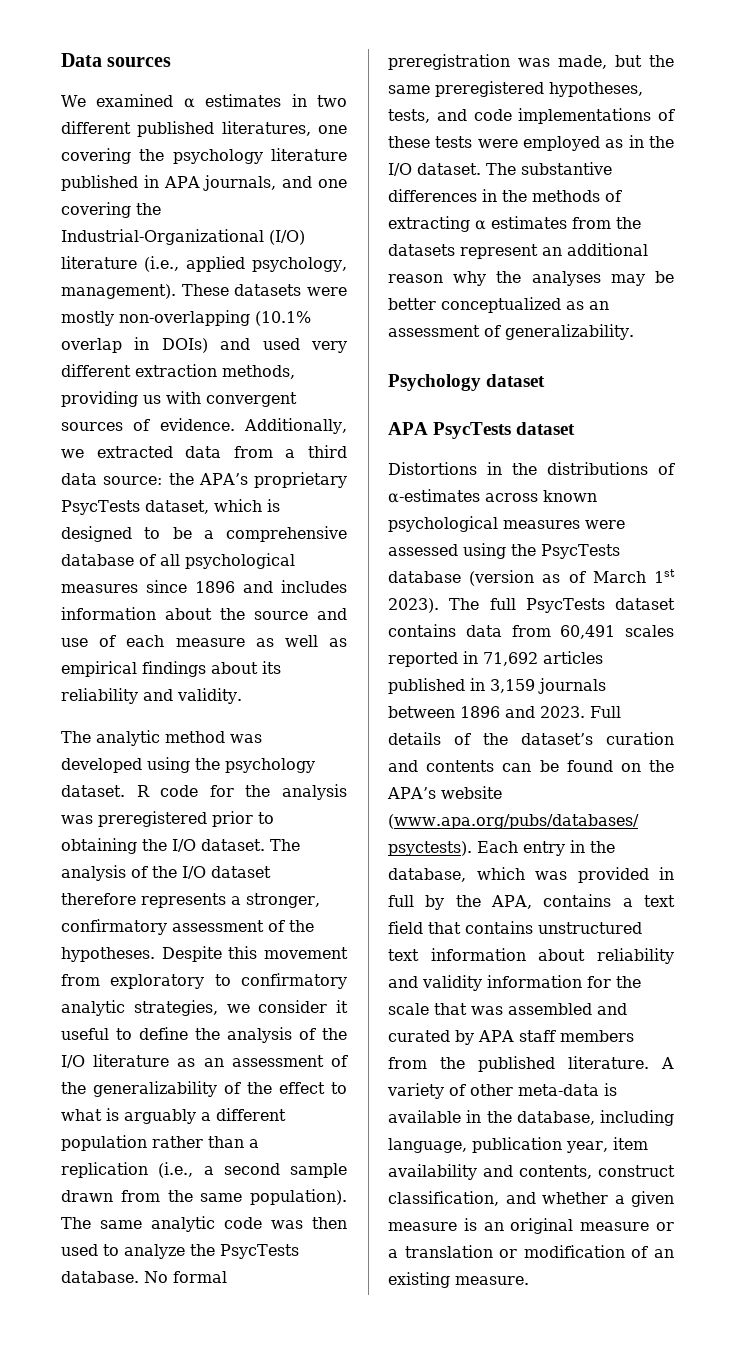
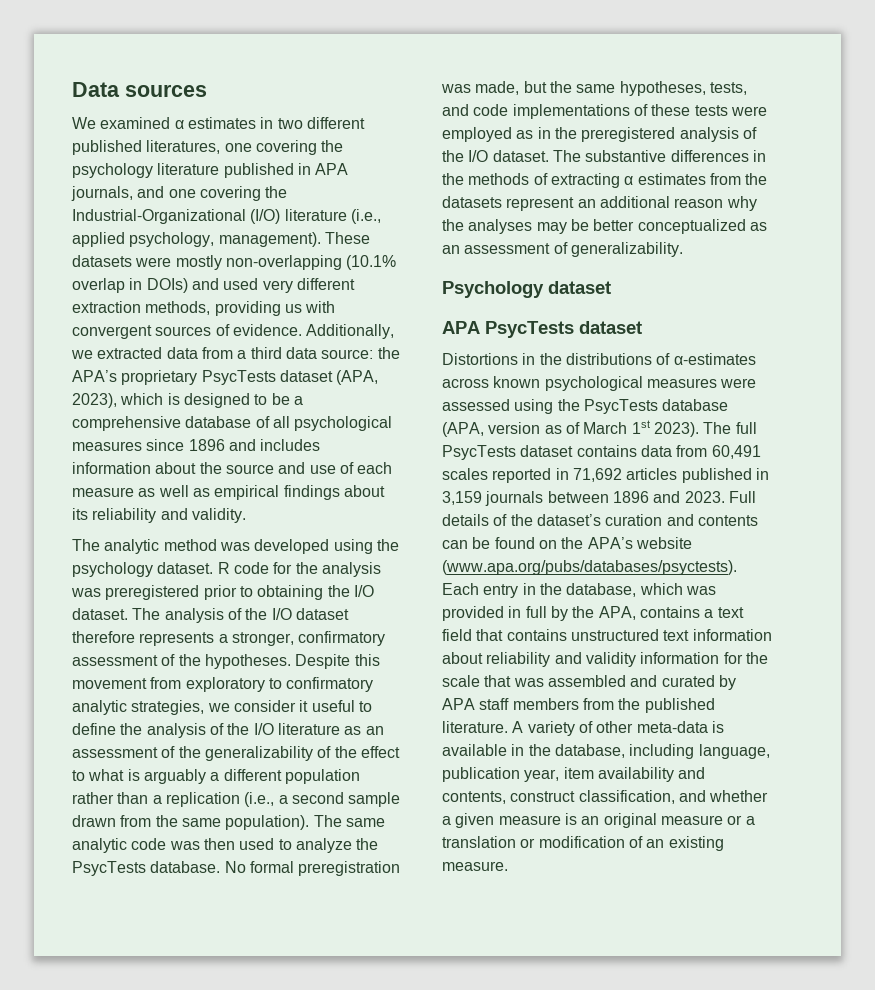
[144,500,209,514] dataset, -> [279,370,379,385] [72,393,117,408] dataset (APA, 2023),
[435,81,544,97] preregistered -> (616, 88) none
(674, 142) none -> [581,127,757,142] [442,150,464,162] preregistered analysis of the
[469,570,535,586] (version -> [442,422,541,437] (APA, version

